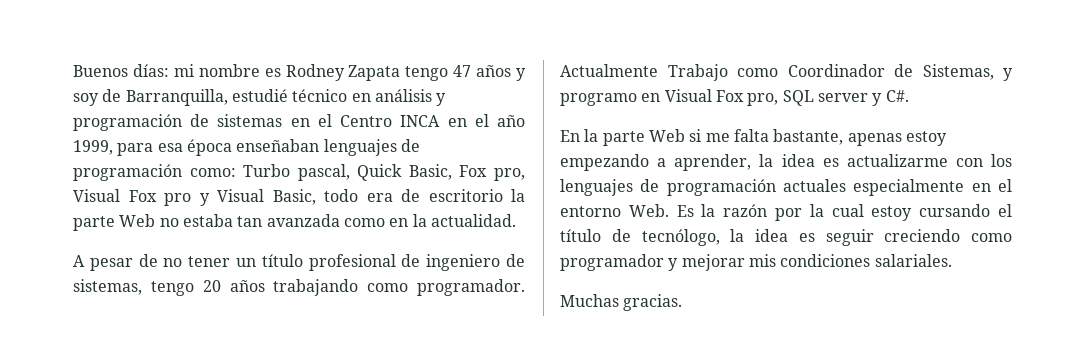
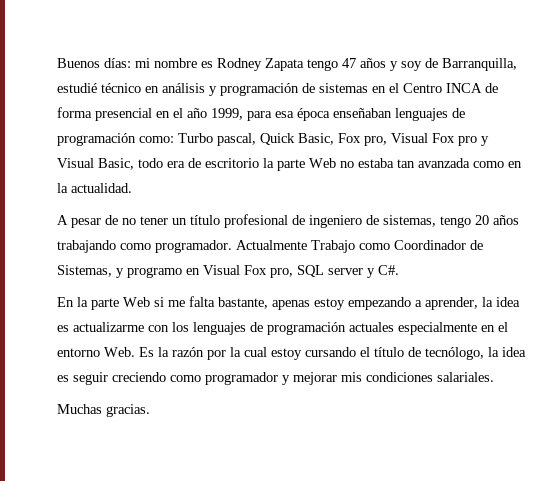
(441, 121) none -> [485,83,498,93] [57,107,152,121] de forma presencial

